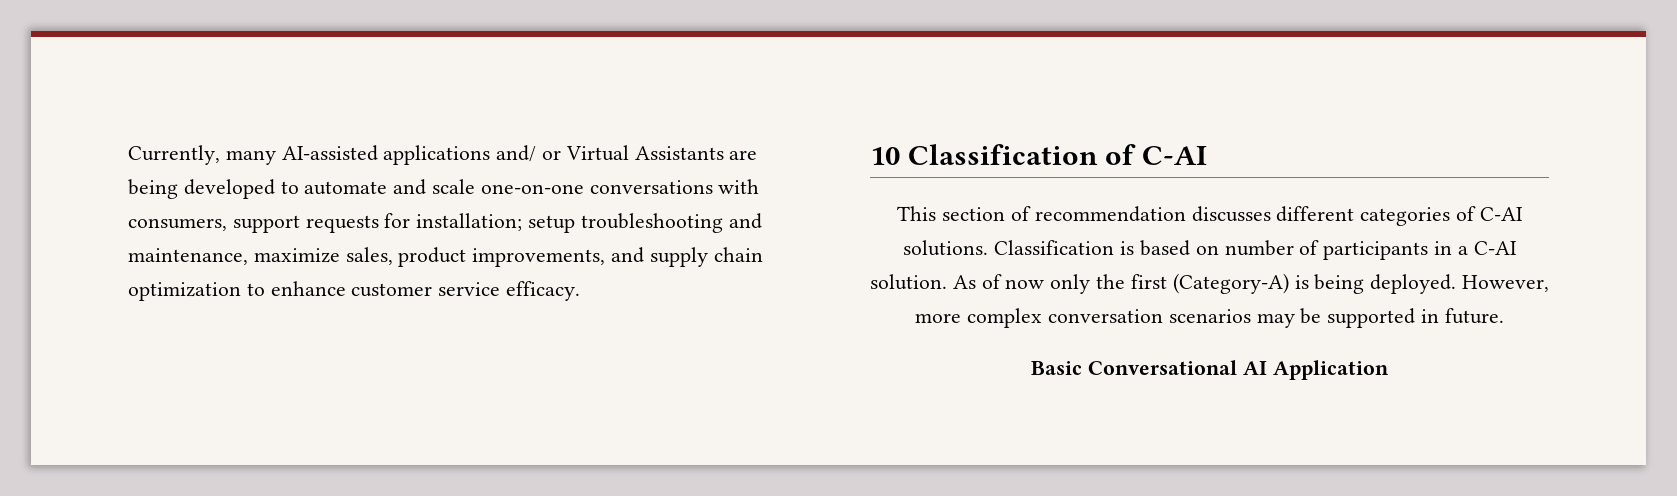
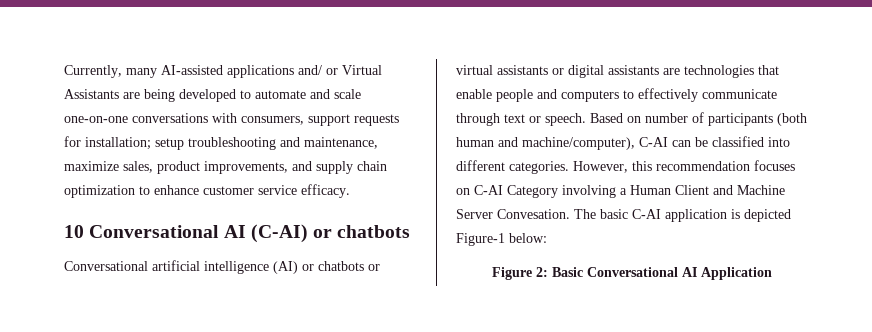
[908,144,1208,165] [897,206,1523,226] [903,240,1517,260] [870,273,1549,294] [915,308,1504,328] Classification of C-AI // This section of recommendation discusses different categories of C-AI solutions. Classification is based on number of participants in a C-AI solution. As of now only the first (Category-A) is being deployed. However, more complex conversation scenarios may be supported in future. // -> [89,224,411,243] [64,260,380,274] [456,65,779,78] [456,88,777,102] [456,112,807,126] [456,136,790,150] [456,160,795,174] [456,185,785,198] [456,209,791,222] [456,233,547,246] [492,267,548,280] Conversational AI (C-AI) or chatbots // Conversational artificial intelligence (AI) or chatbots or virtual assistants or digital assistants are technologies that enable people and computers to effectively communicate through text or speech. Based on number of participants (both human and machine/computer), C-AI can be classified into different categories. However, this recommendation focuses on C-AI Category involving a Human Client and Machine Server Convesation. The basic C-AI application is depicted Figure-1 below: // Figure 2:

